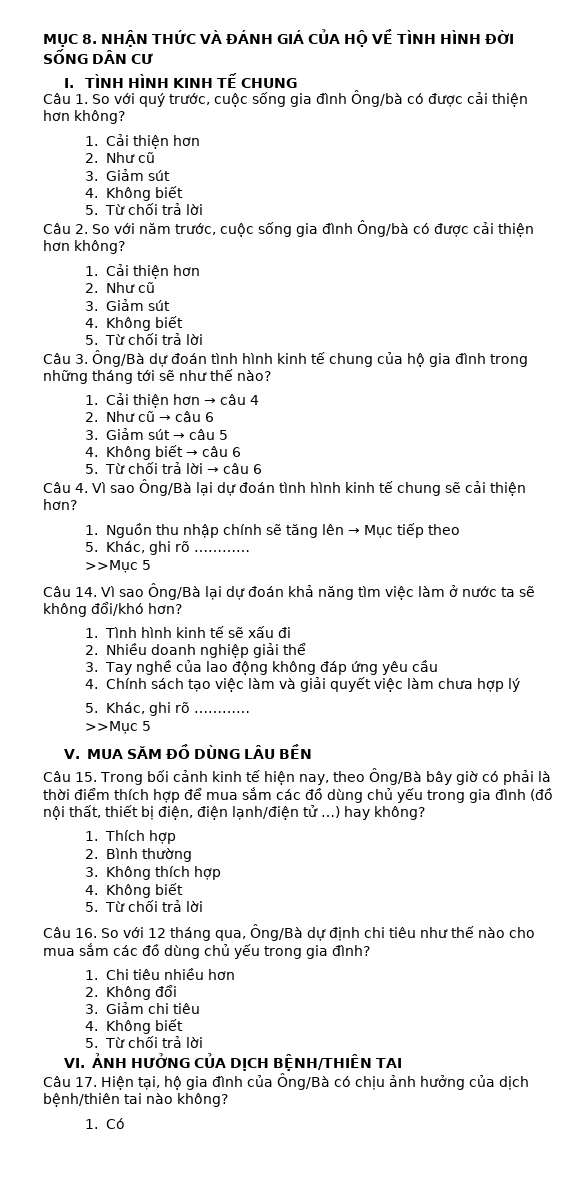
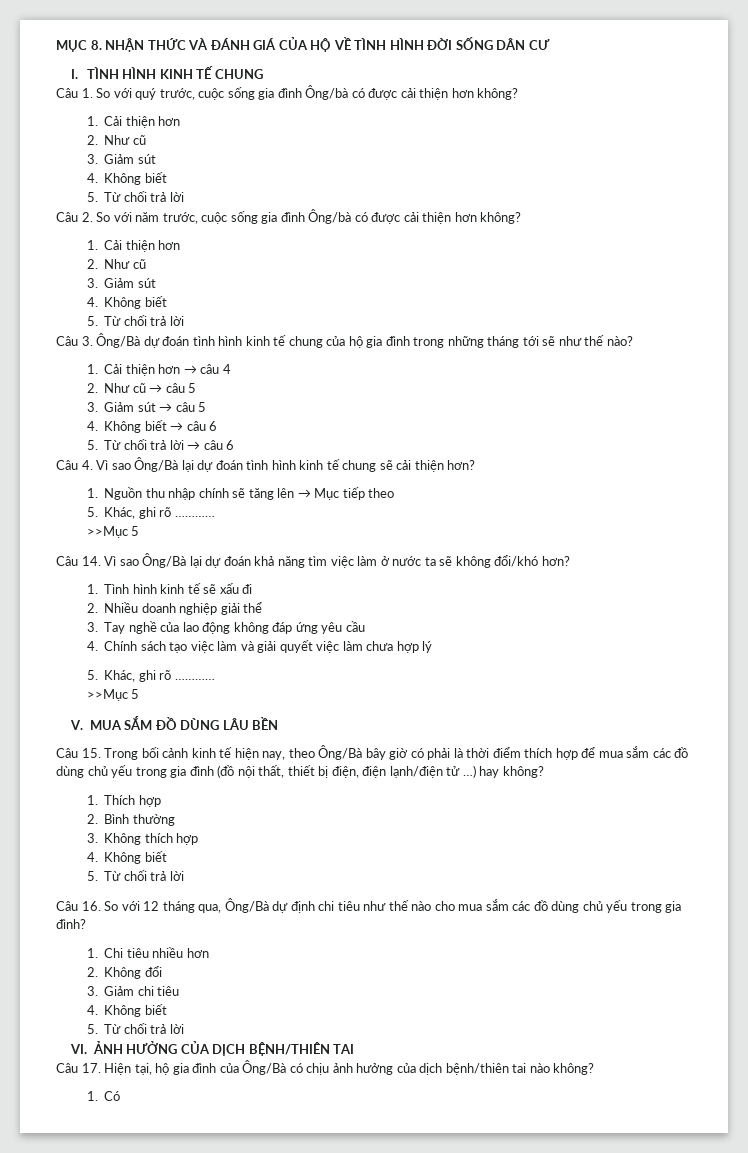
[205,412,215,422] 6 -> [188,383,197,393] 5
[126,746,162,759] SĂM -> [124,716,153,730] SẮM

